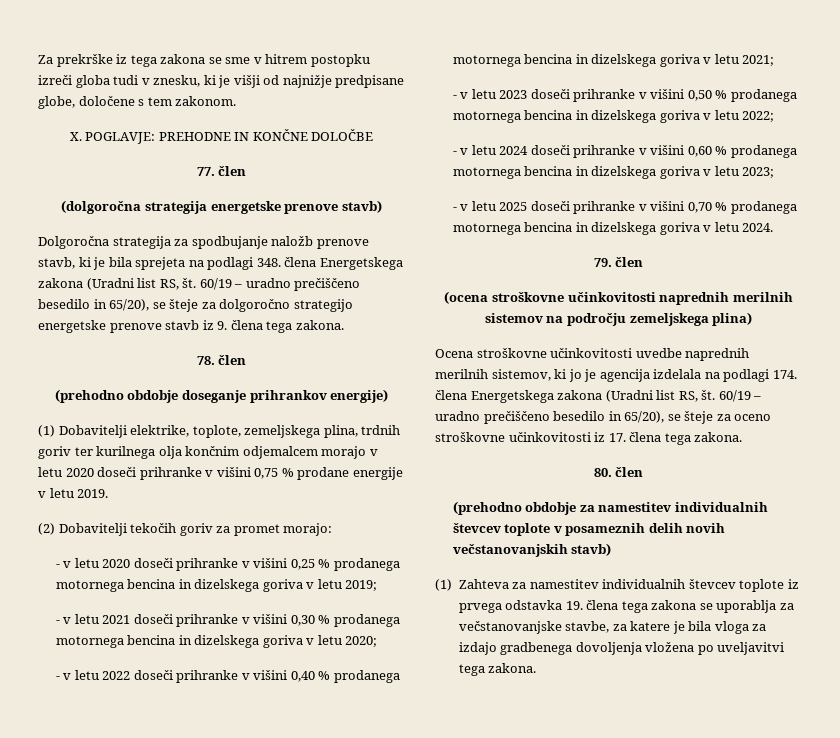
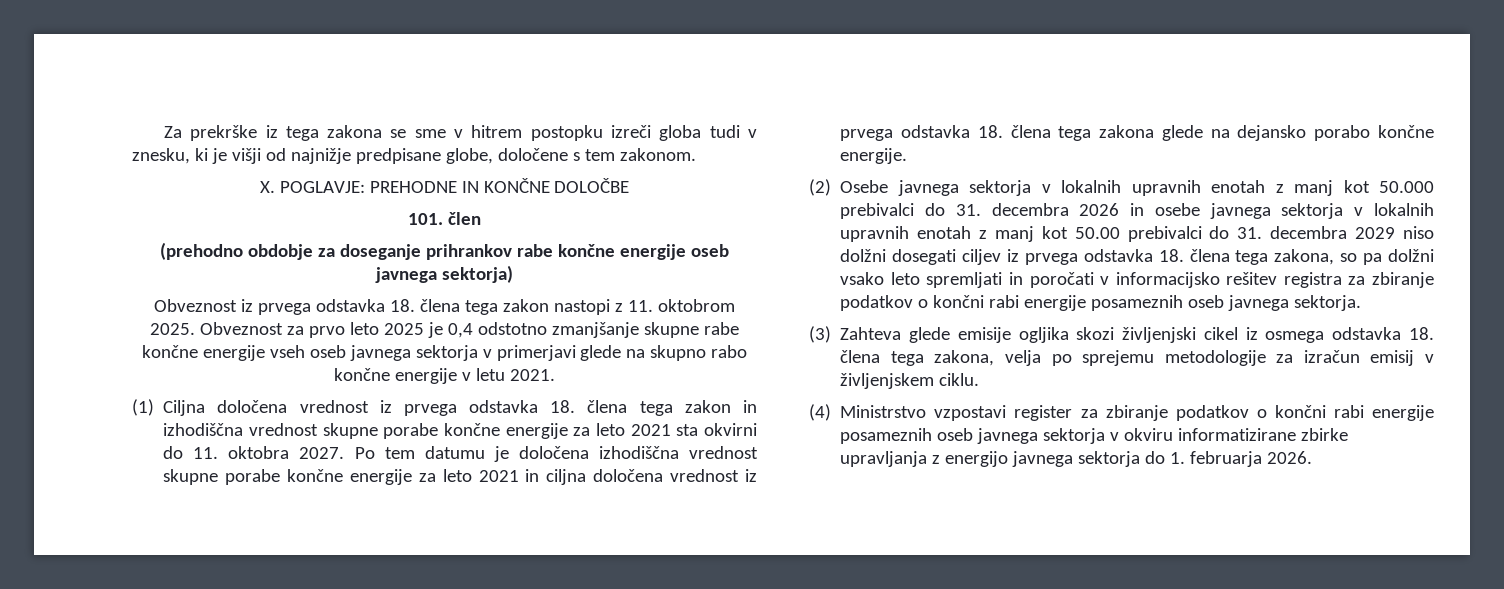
[196,166,247,176] [61,200,382,214] [38,236,369,249] [38,257,403,270] [38,278,361,291] [38,299,353,312] [38,320,344,333] [196,355,247,365] [54,389,389,403] [38,425,401,438] [38,446,378,459] [38,467,403,480] [38,488,109,498] [38,523,333,536] [55,558,400,571] [55,579,378,592] [55,614,400,627] [55,635,378,648] [55,670,400,683] [452,54,775,67] [452,89,797,102] [452,110,775,123] [452,145,797,158] [452,166,775,179] [452,201,797,214] [452,222,774,235] [593,257,644,267] [444,291,793,305] [484,312,753,326] [435,348,750,361] [435,369,797,382] [435,390,762,403] [435,411,772,424] [435,432,743,445] [593,467,644,477] [452,501,768,515] [452,523,726,536] [452,543,612,557] [435,579,799,592] [458,600,794,613] [458,621,767,634] [458,642,785,655] [458,663,537,676] 77. člen // (dolgoročna strategija energetske prenove stavb) // Dolgoročna strategija za spodbujanje naložb prenove stavb, ki je bila sprejeta na podlagi 348. člena Energetskega zakona (Uradni list RS, št. 60/19 – uradno prečiščeno besedilo in 65/20), se šteje za dolgoročno strategijo energetske prenove stavb iz 9. člena tega zakona. // 78. člen // (prehodno obdobje doseganje prihrankov energije) // (1) Dobavitelji elektrike, toplote, zemeljskega plina, trdnih goriv ter kurilnega olja končnim odjemalcem morajo v letu 2020 doseči prihranke v višini 0,75 % prodane energije v letu 2019. // (2) Dobavitelji tekočih goriv za promet morajo: // - v letu 2020 doseči prihranke v višini 0,25 % prodanega motornega bencina in dizelskega goriva v letu 2019; // - v letu 2021 doseči prihranke v višini 0,30 % prodanega motornega bencina in dizelskega goriva v letu 2020; // - v letu 2022 doseči prihranke v višini 0,40 % prodanega motornega bencina in dizelskega goriva v letu 2021; // - v letu 2023 doseči prihranke v višini 0,50 % prodanega motornega bencina in dizelskega goriva v letu 2022; // - v letu 2024 doseči prihranke v višini 0,60 % prodanega motornega bencina in dizelskega goriva v letu 2023; // - v letu 2025 doseči prihranke v višini 0,70 % prodanega motornega bencina in dizelskega goriva v letu 2024. // 79. člen // (ocena stroškovne učinkovitosti naprednih merilnih sistemov na področju zemeljskega plina) // Ocena stroškovne učinkovitosti uvedbe naprednih merilnih sistemov, ki jo je agencija izdelala na podlagi 174. člena Energetskega zakona (Uradni list RS, št. 60/19 – uradno prečiščeno besedilo in 65/20), se šteje za oceno stroškovne učinkovitosti iz 17. člena tega zakona. // 80. člen // (prehodno obdobje za namestitev individualnih števcev toplote v posameznih delih novih večstanovanjskih stavb) // (1) Zahteva za namestitev individualnih števcev toplote iz prvega odstavka 19. člena tega zakona se uporablja za večstanovanjske stavbe, za katere je bila vloga za izdajo gradbenega dovoljenja vložena po uveljavitvi tega zakona. -> [408,212,481,225] [160,242,729,260] [375,265,513,283] [154,299,735,315] [150,322,739,338] [141,345,748,361] [334,368,555,384] [132,399,757,416] [163,423,757,439] [163,446,758,462] [163,469,757,485] [840,125,1434,141] [840,148,908,164] [809,179,1434,196] [840,203,1434,219] [840,226,1434,242] [840,249,1434,265] [840,272,1434,288] [840,295,1362,311] [809,326,1434,343] [840,350,1434,366] [840,373,980,389] [809,404,1434,421] [840,428,1349,444] [840,451,1313,467] 101. člen // (prehodno obdobje za doseganje prihrankov rabe končne energije oseb javnega sektorja) // Obveznost iz prvega odstavka 18. člena tega zakon nastopi z 11. oktobrom 2025. Obveznost za prvo leto 2025 je 0,4 odstotno zmanjšanje skupne rabe končne energije vseh oseb javnega sektorja v primerjavi glede na skupno rabo končne energije v letu 2021. // (1) Ciljna določena vrednost iz prvega odstavka 18. člena tega zakon in izhodiščna vrednost skupne porabe končne energije za leto 2021 sta okvirni do 11. oktobra 2027. Po tem datumu je določena izhodiščna vrednost skupne porabe končne energije za leto 2021 in ciljna določena vrednost iz prvega odstavka 18. člena tega zakona glede na dejansko porabo končne energije. // (2) Osebe javnega sektorja v lokalnih upravnih enotah z manj kot 50.000 prebivalci do 31. decembra 2026 in osebe javnega sektorja v lokalnih upravnih enotah z manj kot 50.00 prebivalci do 31. decembra 2029 niso dolžni dosegati ciljev iz prvega odstavka 18. člena tega zakona, so pa dolžni vsako leto spremljati in poročati v informacijsko rešitev registra za zbiranje podatkov o končni rabi energije posameznih oseb javnega sektorja. // (3) Zahteva glede emisije ogljika skozi življenjski cikel iz osmega odstavka 18. člena tega zakona, velja po sprejemu metodologije za izračun emisij v življenjskem ciklu. // (4) Ministrstvo vzpostavi register za zbiranje podatkov o končni rabi energije posameznih oseb javnega sektorja v okviru informatizirane zbirke upravljanja z energijo javnega sektorja do 1. februarja 2026.

